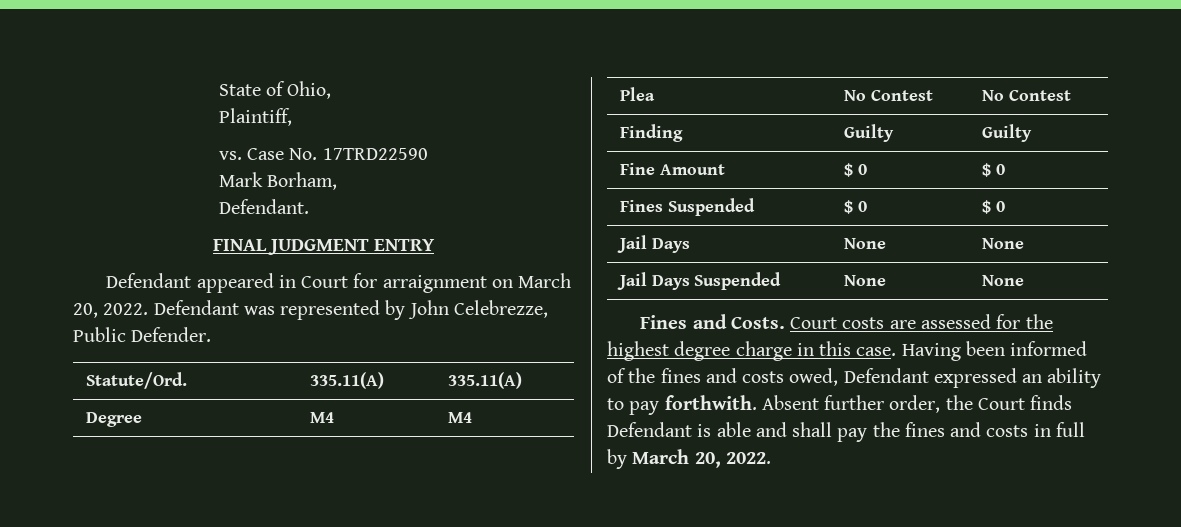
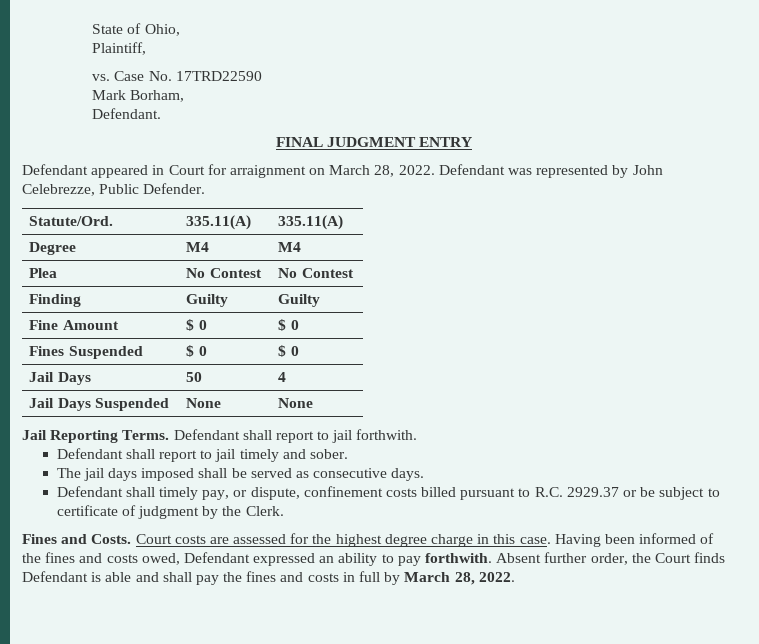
[73,303,98,318] 20, -> [374,165,395,177] 28,
[843,238,886,249] [981,238,1024,249] None | None -> [186,372,203,382] [278,372,287,382] 50 | 4
(1024, 280) none -> [22,429,418,443] [56,448,348,462] [56,468,425,481] [56,486,720,500] [56,505,284,519] // Jail Reporting Terms. Defendant shall report to jail forthwith. // Defendant shall report to jail timely and sober. // The jail days imposed shall be served as consecutive days. // Defendant shall timely pay, or dispute, confinement costs billed pursuant to R.C. 2929.37 or be subject to certificate of judgment by the Clerk.
[694,452,721,468] 20, -> [454,572,475,585] 28,

